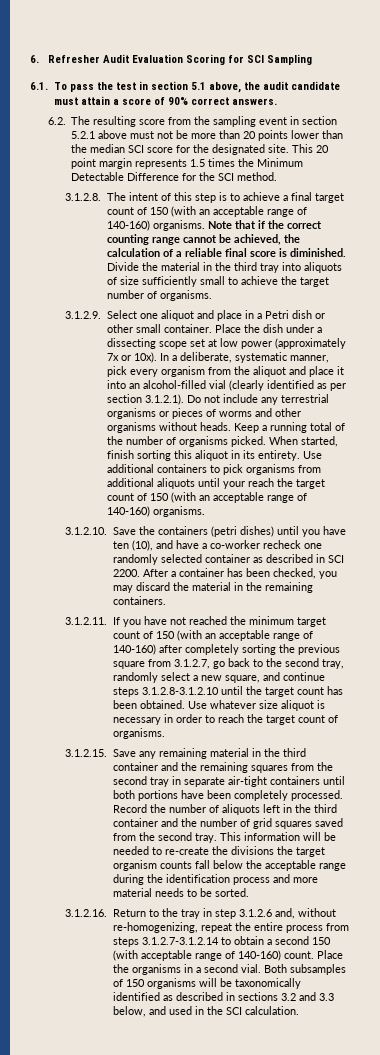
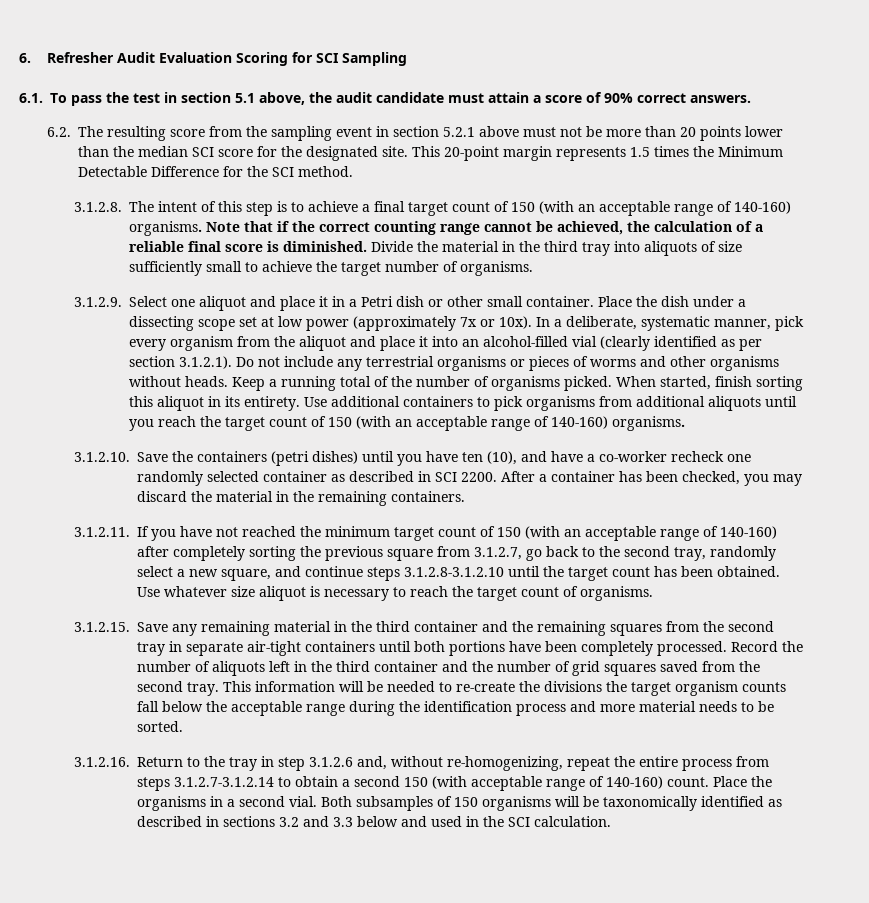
[316,145,330,153] [71,158,97,169] 20 point -> [443,146,499,161] 20-point
(242, 315) none -> [319,296,329,307] it
[222,481,245,489] your -> [129,419,155,431] you
[163,714,202,723] in order -> (390, 595) none
[112,1006,146,1017] below, -> [357,816,399,827] below

